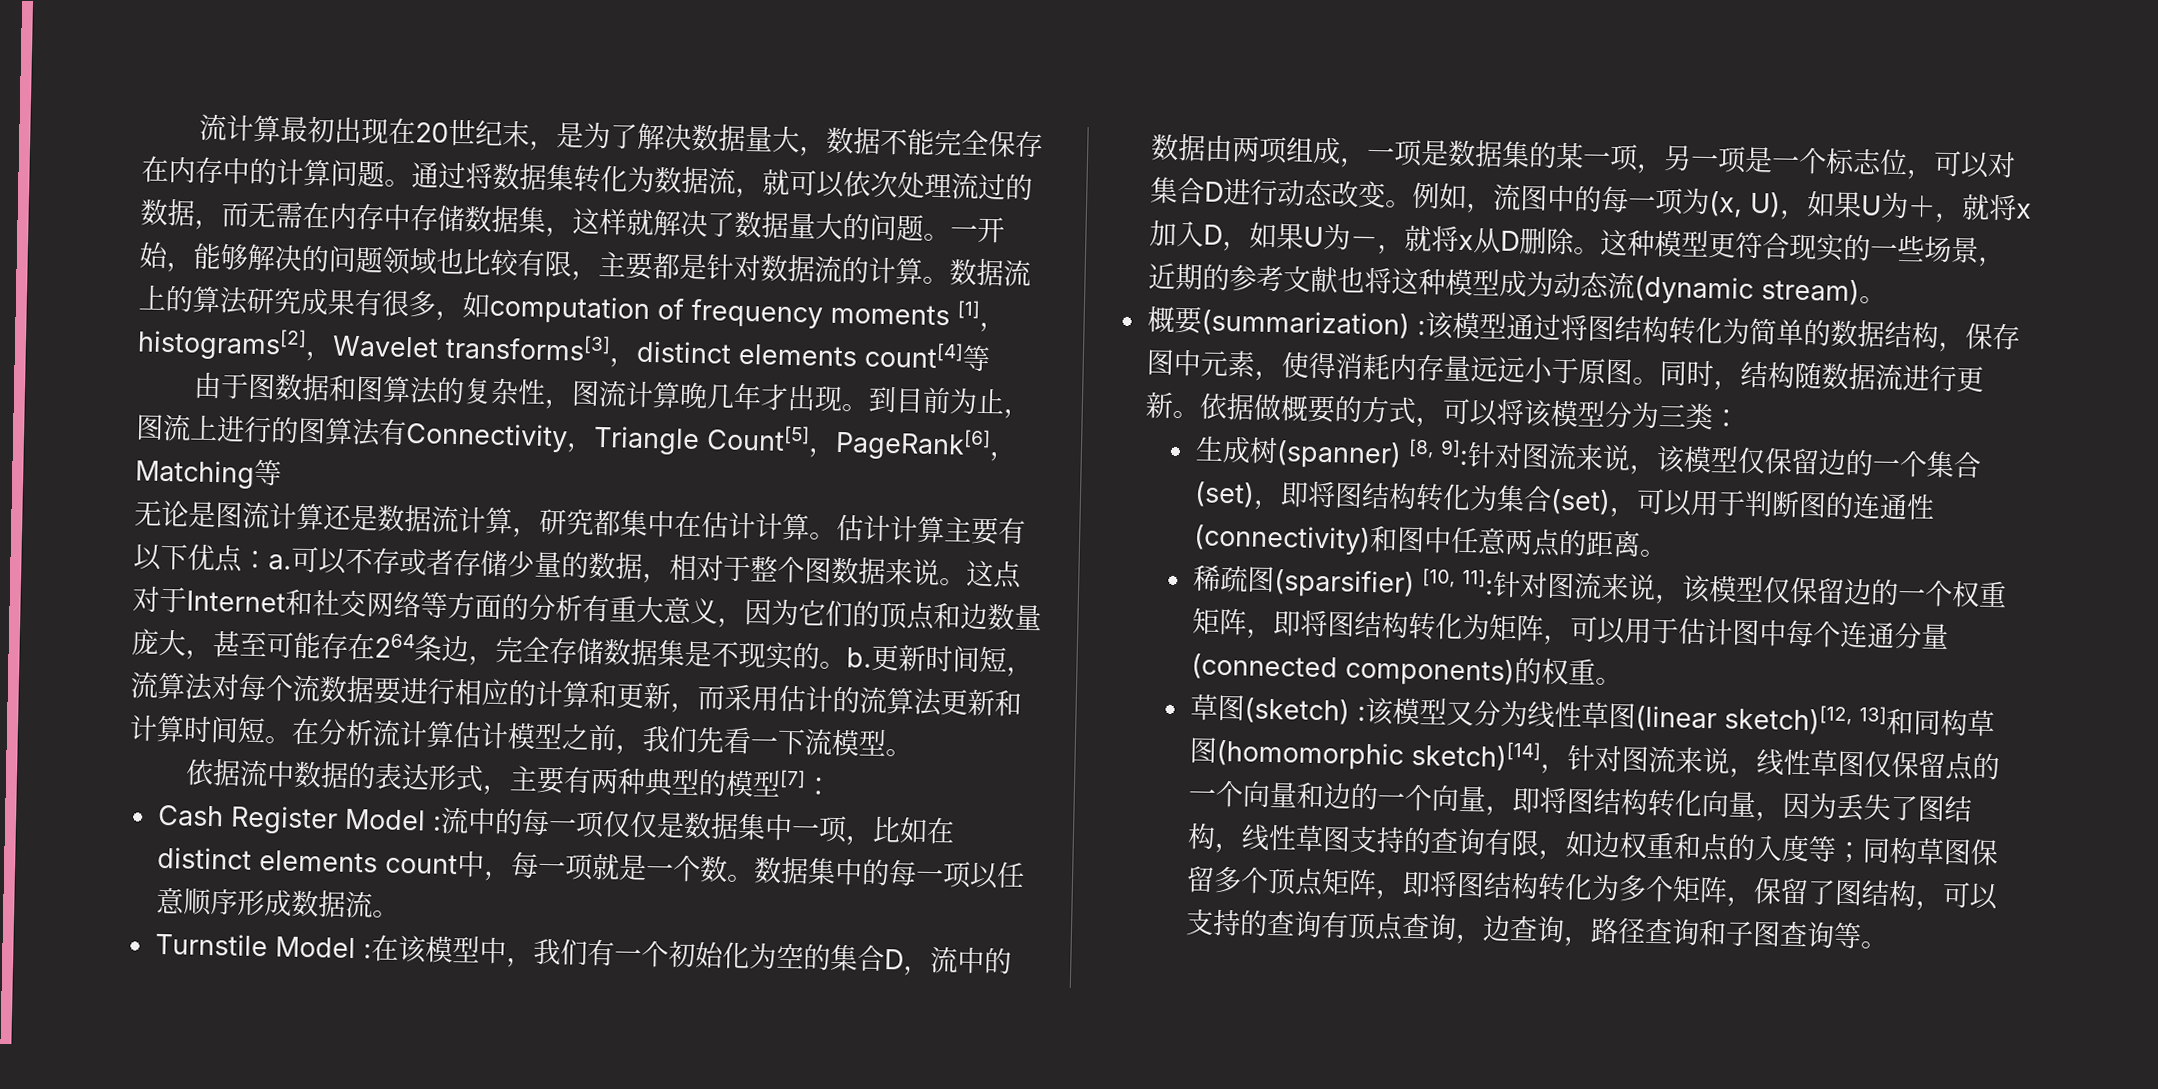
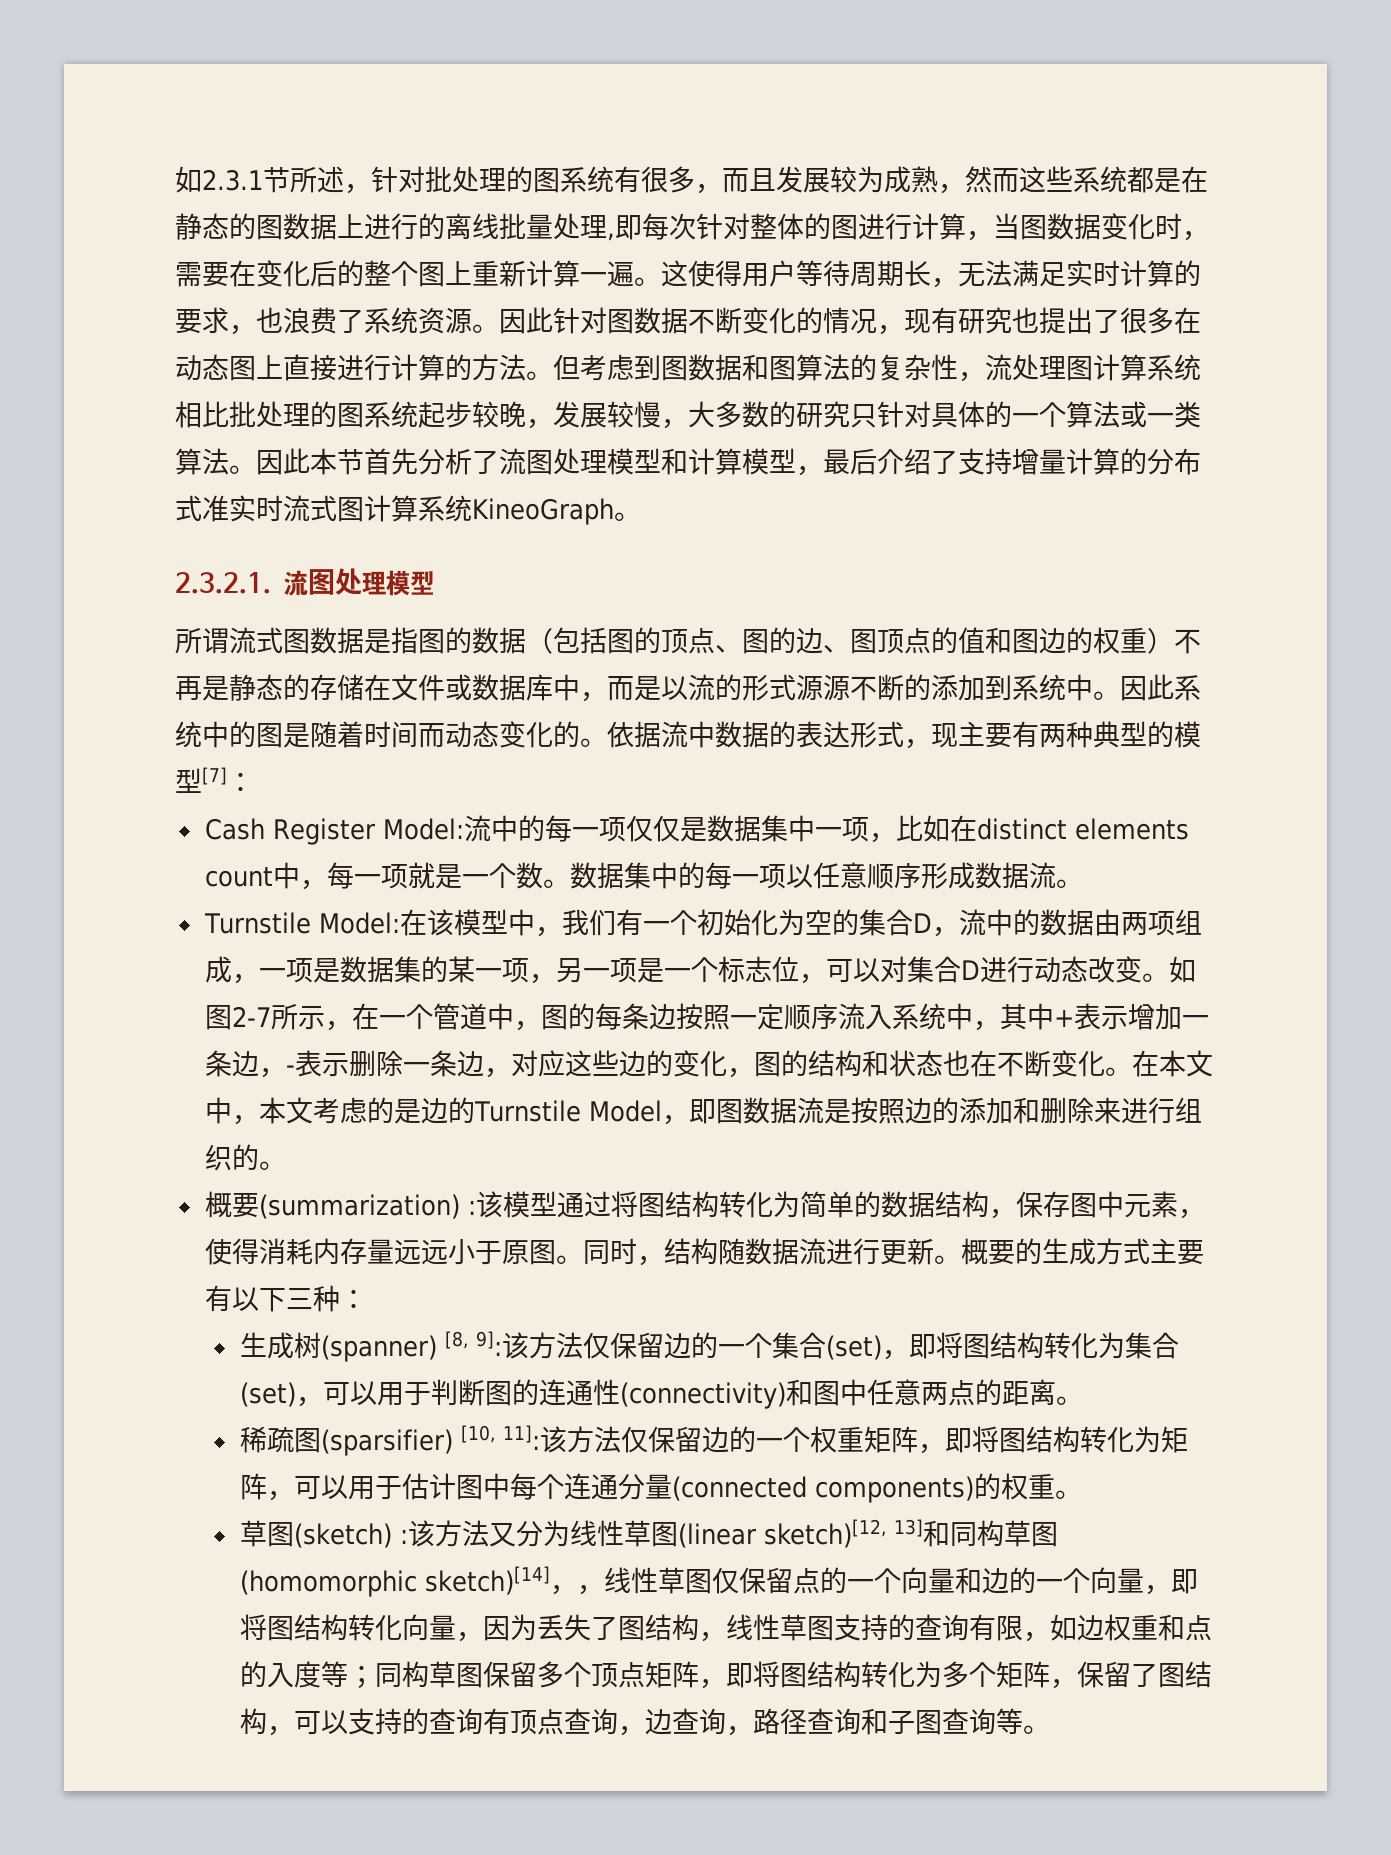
[199,113,1044,159] [141,155,1033,201] [140,198,1005,244] [139,241,1031,287] [138,284,981,329] [979,321,1007,333] [137,326,991,373] [193,371,250,400] 流计算最初出现在20世纪末，是为了解决数据量大，数据不能完全保存在内存中的计算问题。通过将数据集转化为数据流，就可以依次处理流过的数据，而无需在内存中存储数据集，这样就解决了数据量大的问题。一开始，能够解决的问题领域也比较有限，主要都是针对数据流的计算。数据流上的算法研究成果有很多，如computation of frequency moments [1]，histograms[2]，Wavelet transforms[3]，distinct elements count[4]等 // 由于 -> [175,166,1208,194] [175,213,1209,241] [175,260,1201,288] [175,307,1201,335] [175,354,661,381] 如2.3.1节所述，针对批处理的图系统有很多，而且发展较为成熟，然而这些系统都是在静态的图数据上进行的离线批量处理,即每次针对整体的图进行计算，当图数据变化时，需要在变化后的整个图上重新计算一遍。这使得用户等待周期长，无法满足实时计算的要求，也浪费了系统资源。因此针对图数据不断变化的情况，现有研究也提出了很多在动态图上直接进行计算的方法。但考虑到
[571,380,1032,419] [135,413,1017,462] [135,458,282,489] [134,499,1026,546] [133,543,1022,589] [132,585,1042,631] [131,628,1034,678] [130,671,1022,717] [129,714,913,757] 图流计算晚几年才出现。到目前为止，图流上进行的图算法有Connectivity，Triangle Count[5]，PageRank[6]，Matching等 // 无论是图流计算还是数据流计算，研究都集中在估计计算。估计计算主要有以下优点：a.可以不存或者存储少量的数据，相对于整个图数据来说。这点对于Internet和社交网络等方面的分析有重大意义，因为它们的顶点和边数量庞大，甚至可能存在264条边，完全存储数据集是不现实的。b.更新时间短，流算法对每个流数据要进行相应的计算和更新，而采用估计的流算法更新和计算时间短。在分析流计算估计模型之前，我们先看一下流模型。 // -> [985,354,1201,381] [175,401,1201,429] [175,448,1201,476] [175,495,641,525] [175,568,435,596] [175,627,1201,654] [175,674,1201,702] [175,721,607,748] 流处理图计算系统相比批处理的图系统起步较晚，发展较慢，大多数的研究只针对具体的一个算法或一类算法。因此本节首先分析了流图处理模型和计算模型，最后介绍了支持增量计算的分布式准实时流式图计算系统KineoGraph。 // 2.3.2.1.流图处理模型 // 所谓流式图数据是指图的数据（包括图的顶点、图的边、图顶点的值和图边的权重）不再是静态的存储在文件或数据库中，而是以流的形式源源不断的添加到系统中。因此系统中的图是随着时间而动态变化的。
(511, 790) none -> [931,723,958,748] 现
[343,808,442,831] Model : -> [382,818,464,840] Model:
[274,936,372,959] Model : -> [319,912,401,934] Model:
[1411,181,2032,224] [1148,219,2006,268] [1147,262,1860,306] 例如，流图中的每一项为(x, U)，如果U为＋，就将x加入D，如果U为－，就将x从D删除。这种模型更符合现实的一些场景，近期的参考文献也将这种模型成为动态流(dynamic stream) -> [1168,956,1196,983] [204,1003,1209,1031] [204,1050,1213,1078] [204,1097,1203,1125] [204,1144,259,1171] 如图2-7所示，在一个管道中，图的每条边按照一定顺序流入系统中，其中+表示增加一条边，-表示删除一条边，对应这些边的变化，图的结构和状态也在不断变化。在本文中，本文考虑的是边的Turnstile Model，即图数据流是按照边的添加和删除来进行组织的
[1198,392,1714,431] 依据做概要的方式，可以将该模型分为三类 -> [960,1238,1204,1265] [204,1285,340,1312] 概要的生成方式主要有以下三种
[1466,441,1739,475] 针对图流来说，该模型 -> [501,1332,583,1359] 该方法
[1491,570,1764,605] 针对图流来说，该模型 -> [539,1426,621,1453] 该方法
[1391,697,1447,726] 模型 -> [434,1520,489,1547] 方法
[1566,744,1730,775] 针对图流来说 -> (577, 1590) none

